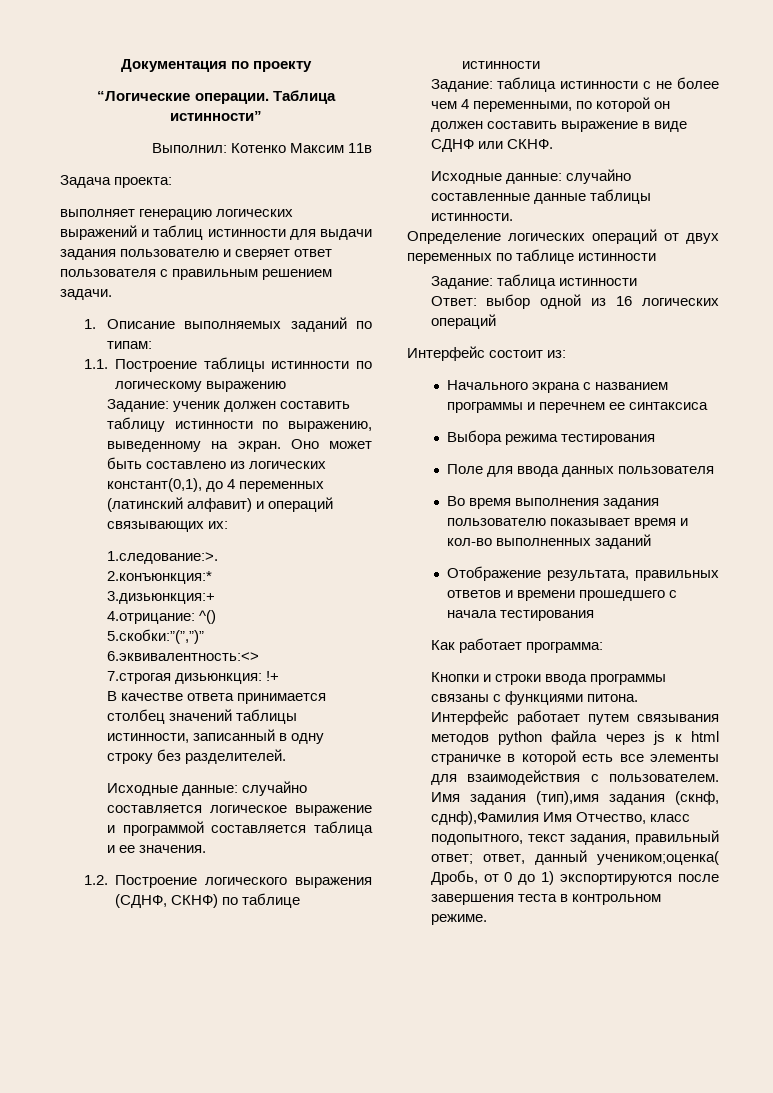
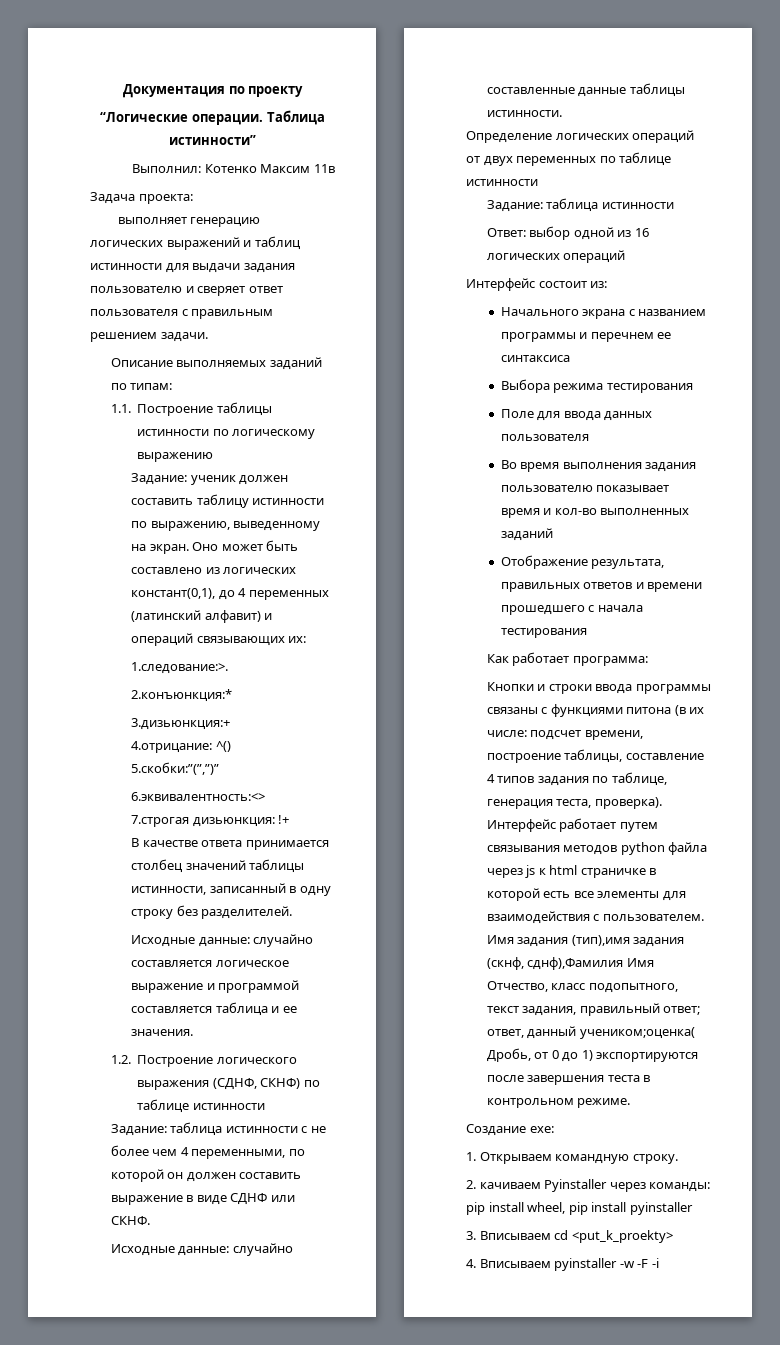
[83,319,96,329] 1. -> (208, 337) none
[586,694,638,702] питона. -> [626,705,705,716] [486,730,643,740] [486,749,704,763] [486,772,667,786] [486,797,662,809] питона (в их числе: подсчет времени, построение таблицы, составление 4 типов задания по таблице, генерация теста, проверка).
(487, 919) none -> [466,1124,554,1136] [466,1152,678,1164] [466,1179,711,1192] [466,1202,693,1215] [466,1230,673,1243] [466,1258,659,1271] // Создание exe: // 1. Открываем командную строку. // 2. качиваем Pyinstaller через команды: pip install wheel, pip install pyinstaller // 3. Вписываем cd <put_k_proekty> // 4. Вписываем pyinstaller -w -F -i

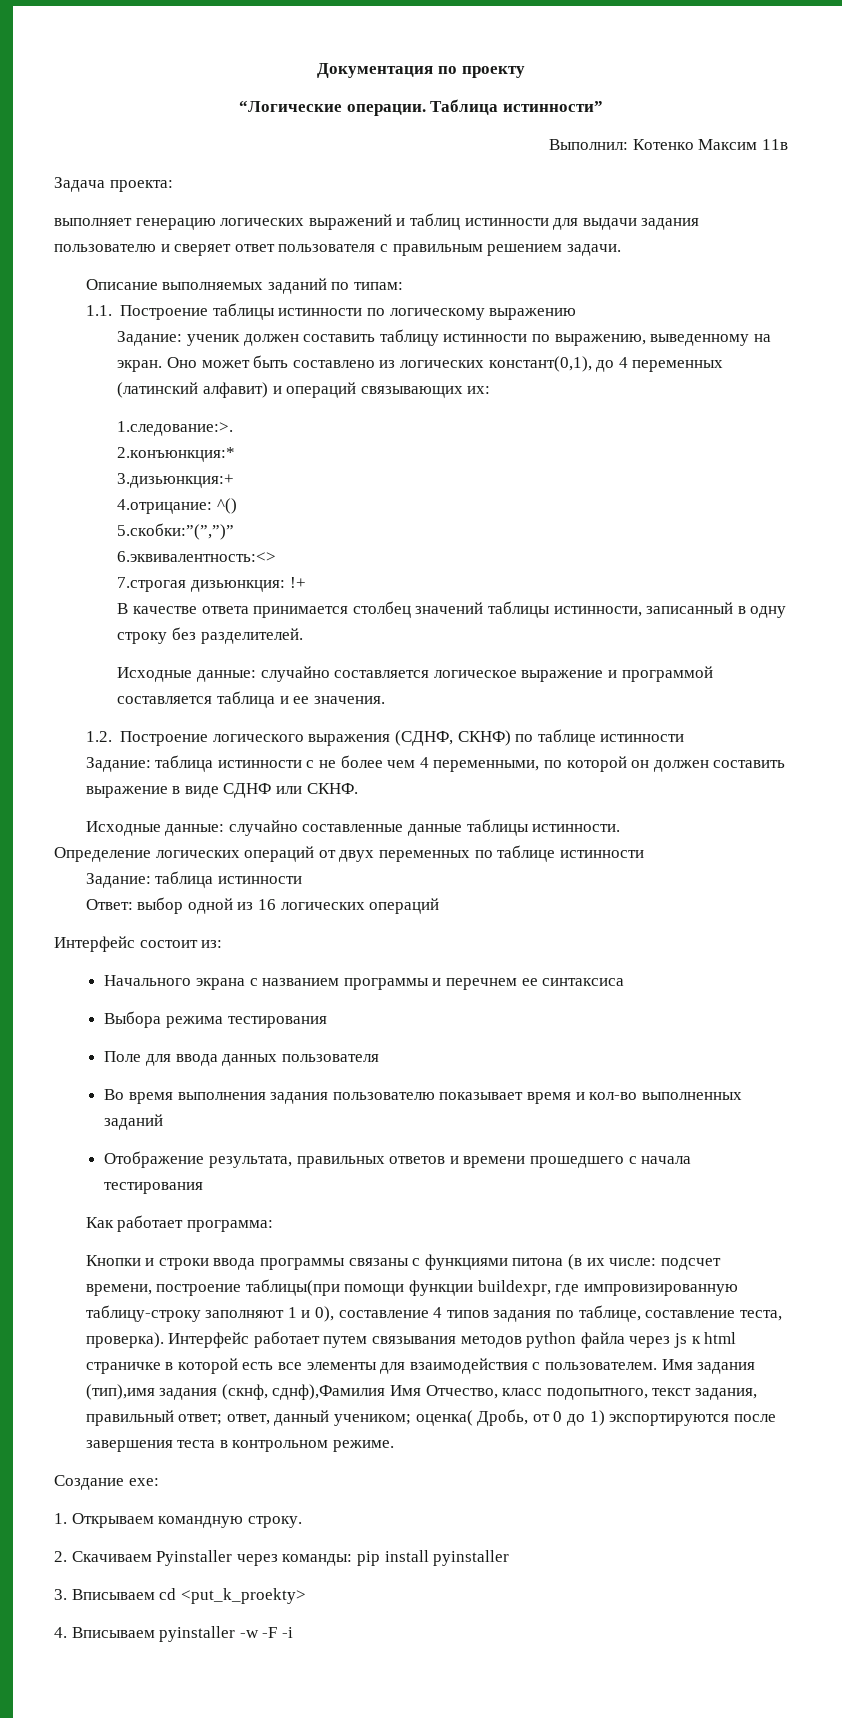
[564,749,623,763] таблицы, -> [245,1279,738,1296] [85,1305,335,1322] таблицы(при помощи функции buildexpr, где импровизированную таблицу-строку заполняют 1 и 0),
[486,799,553,809] генерация -> [645,1310,736,1318] составление
[579,1027,695,1039] учеником;оценка( -> [334,1410,473,1426] учеником; оценка(
[479,1182,541,1189] качиваем -> [71,1551,152,1562] Скачиваем
[527,1202,627,1215] wheel, pip install -> (429, 1556) none

